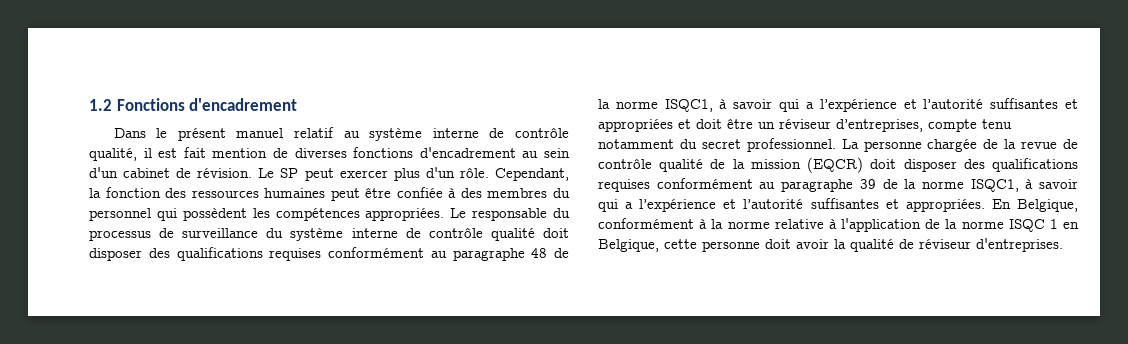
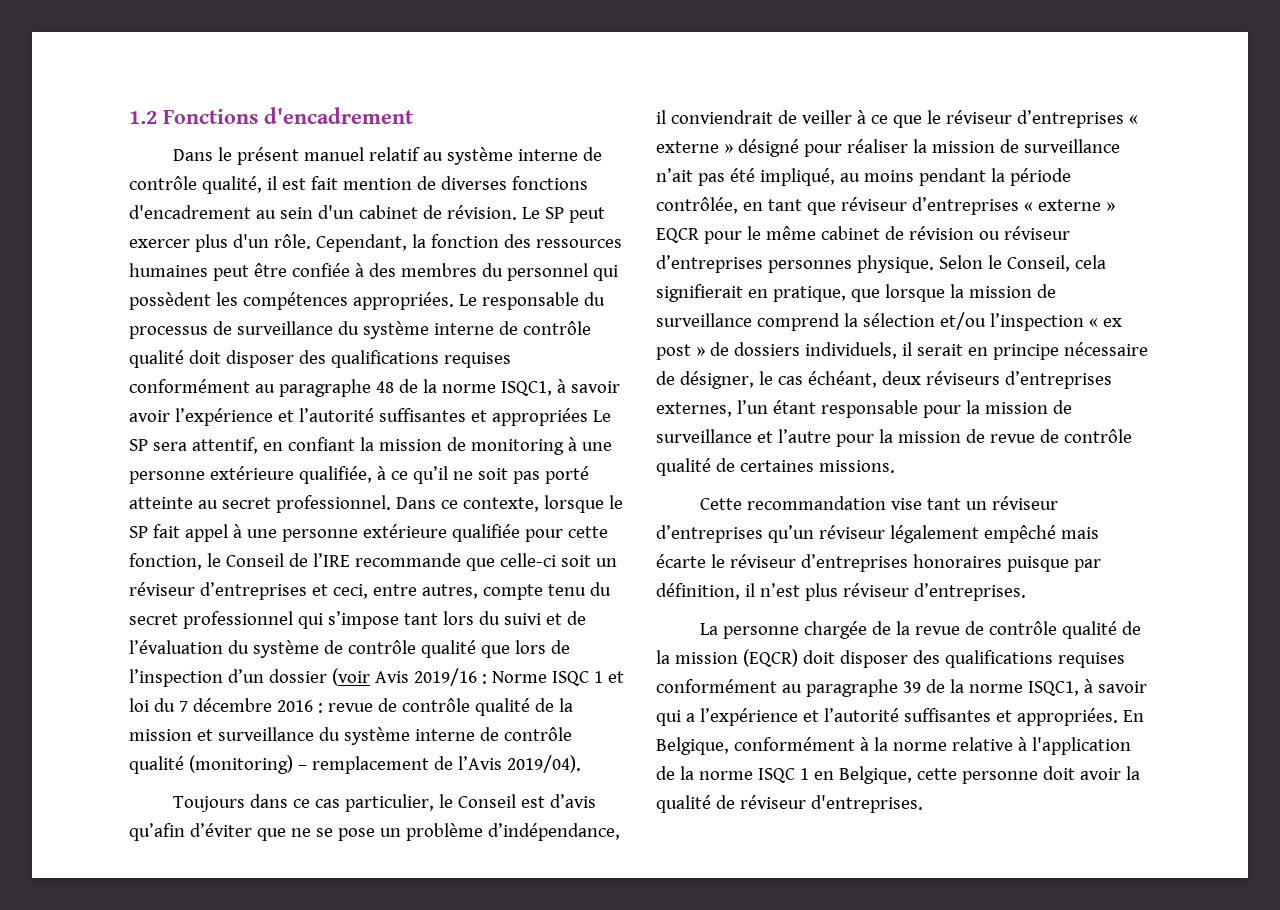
[779,99,814,112] qui a -> [129,410,170,422] avoir
[678,118,923,132] et doit être un réviseur d’entreprises, -> [592,410,611,422] [129,437,612,455] [129,466,589,484] [129,495,623,513] [129,524,608,542] [129,553,617,571] [129,582,478,600] Le SP sera attentif, en confiant la mission de monitoring à une personne extérieure qualifiée, à ce qu’il ne soit pas porté atteinte au secret professionnel. Dans ce contexte, lorsque le SP fait appel à une personne extérieure qualifiée pour cette fonction, le Conseil de l’IRE recommande que celle-ci soit un réviseur d’entreprises et ceci, entre autres,
[598,139,674,149] notamment -> (586, 590) none
[746,138,836,152] professionnel. -> [182,611,586,629] [129,640,570,658] [129,668,624,687] [129,698,573,716] [129,727,572,745] [129,755,581,774] [173,794,597,812] [129,823,620,841] [656,110,1138,128] [656,139,1120,157] [656,168,1071,186] [656,197,1115,215] [656,226,1070,244] [656,255,1106,273] [656,284,1056,302] [656,312,1122,331] [656,342,1148,360] [656,371,1112,389] [656,400,1072,418] [656,429,1132,447] [656,458,895,476] [700,496,1059,510] [656,525,1099,543] [656,554,1101,572] [656,583,1026,601] professionnel qui s’impose tant lors du suivi et de l’évaluation du système de contrôle qualité que lors de l’inspection d’un dossier (voir Avis 2019/16 : Norme ISQC 1 et loi du 7 décembre 2016 : revue de contrôle qualité de la mission et surveillance du système interne de contrôle qualité (monitoring) – remplacement de l’Avis 2019/04). // Toujours dans ce cas particulier, le Conseil est d’avis qu’afin d’éviter que ne se pose un problème d’indépendance, il conviendrait de veiller à ce que le réviseur d’entreprises « externe » désigné pour réaliser la mission de surveillance n’ait pas été impliqué, au moins pendant la période contrôlée, en tant que réviseur d’entreprises « externe » EQCR pour le même cabinet de révision ou réviseur d’entreprises personnes physique. Selon le Conseil, cela signifierait en pratique, que lorsque la mission de surveillance comprend la sélection et/ou l’inspection « ex post » de dossiers individuels, il serait en principe nécessaire de désigner, le cas échéant, deux réviseurs d’entreprises externes, l’un étant responsable pour la mission de surveillance et l’autre pour la mission de revue de contrôle qualité de certaines missions. // Cette recommandation vise tant un réviseur d’entreprises qu’un réviseur légalement empêché mais écarte le réviseur d’entreprises honoraires puisque par définition, il n’est plus réviseur d’entreprises. //

